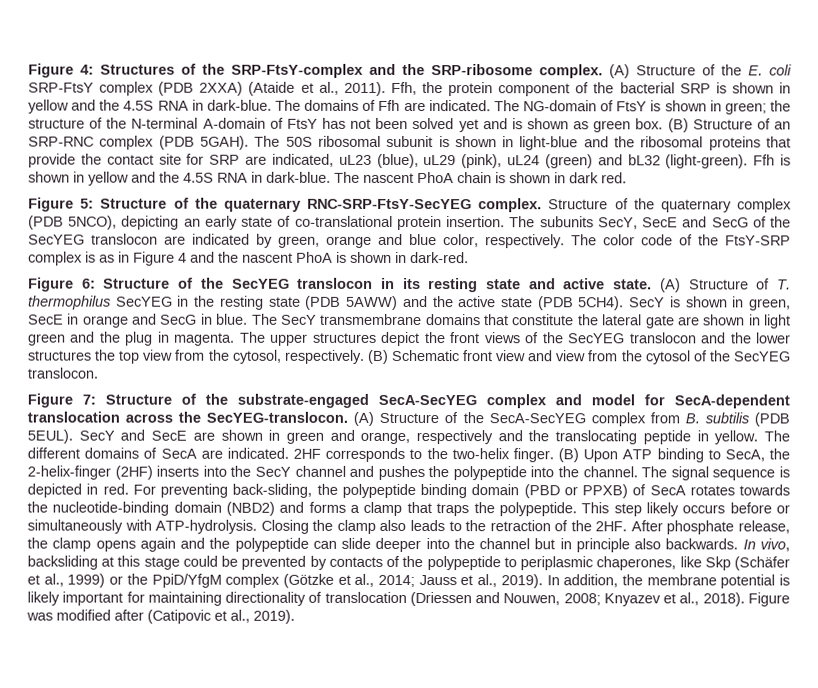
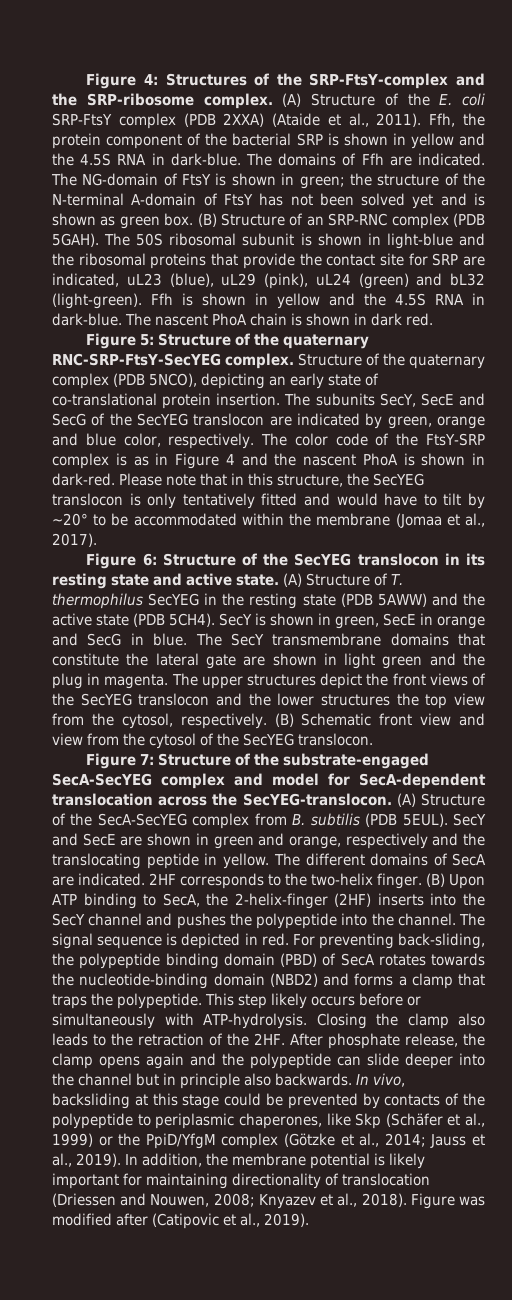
(469, 258) none -> [119,473,424,487] [52,493,486,509] [52,513,486,528] [52,533,97,547] Please note that in this structure, the SecYEG translocon is only tentatively fitted and would have to tilt by ~20° to be accommodated within the membrane (Jomaa et al., 2017).
[523,484,628,499] (PBD or PPXB) -> [280,953,317,967] (PBD)

